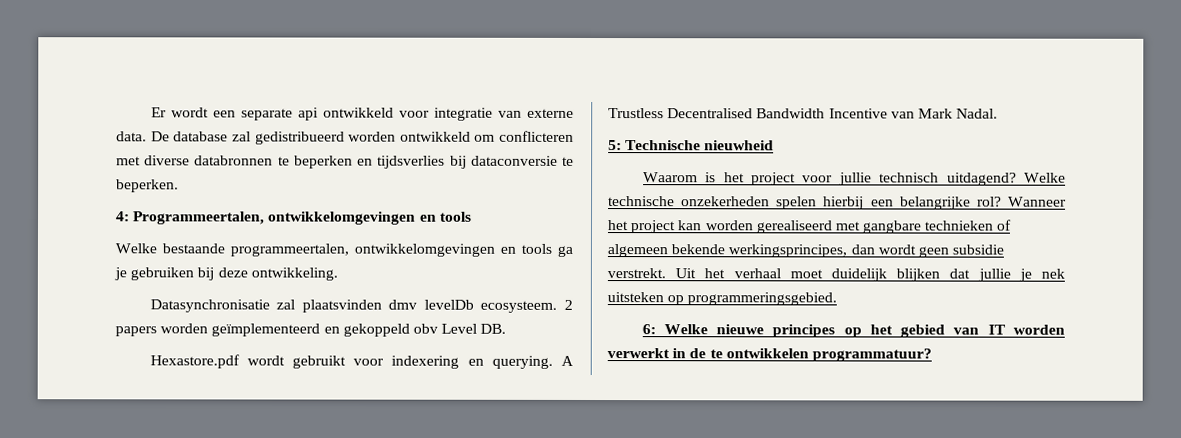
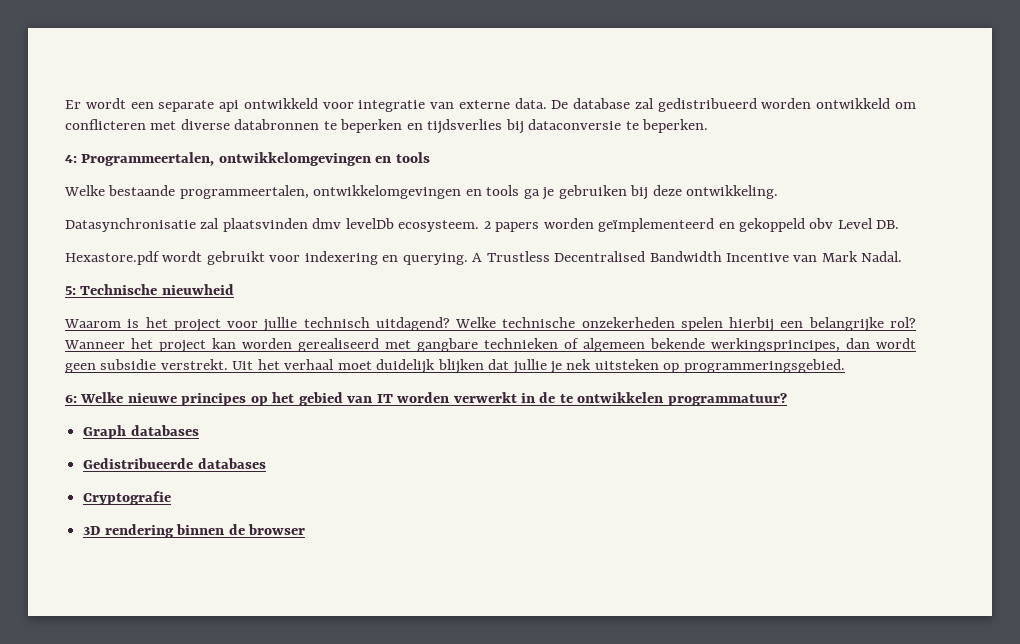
(932, 355) none -> [83,425,199,439] [83,458,266,469] [83,491,172,505] [83,524,305,538] // Graph databases // Gedistribueerde databases // Cryptografie // 3D rendering binnen de browser

